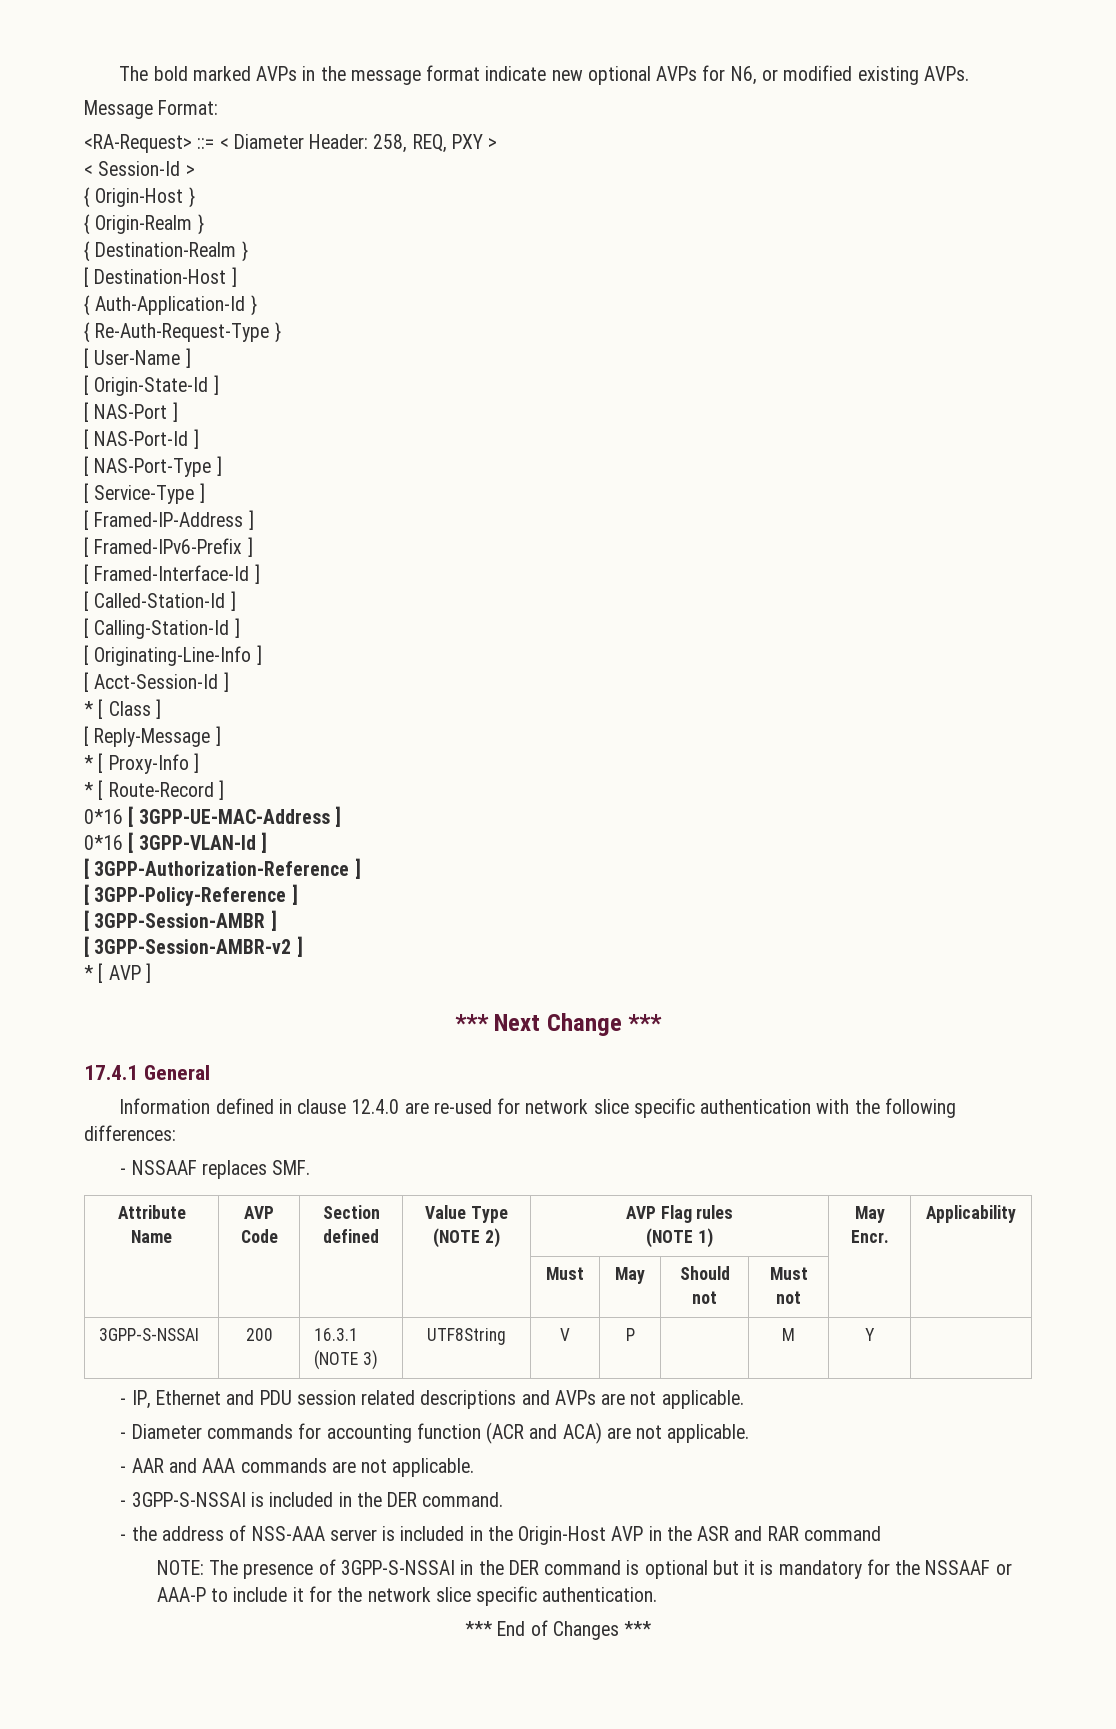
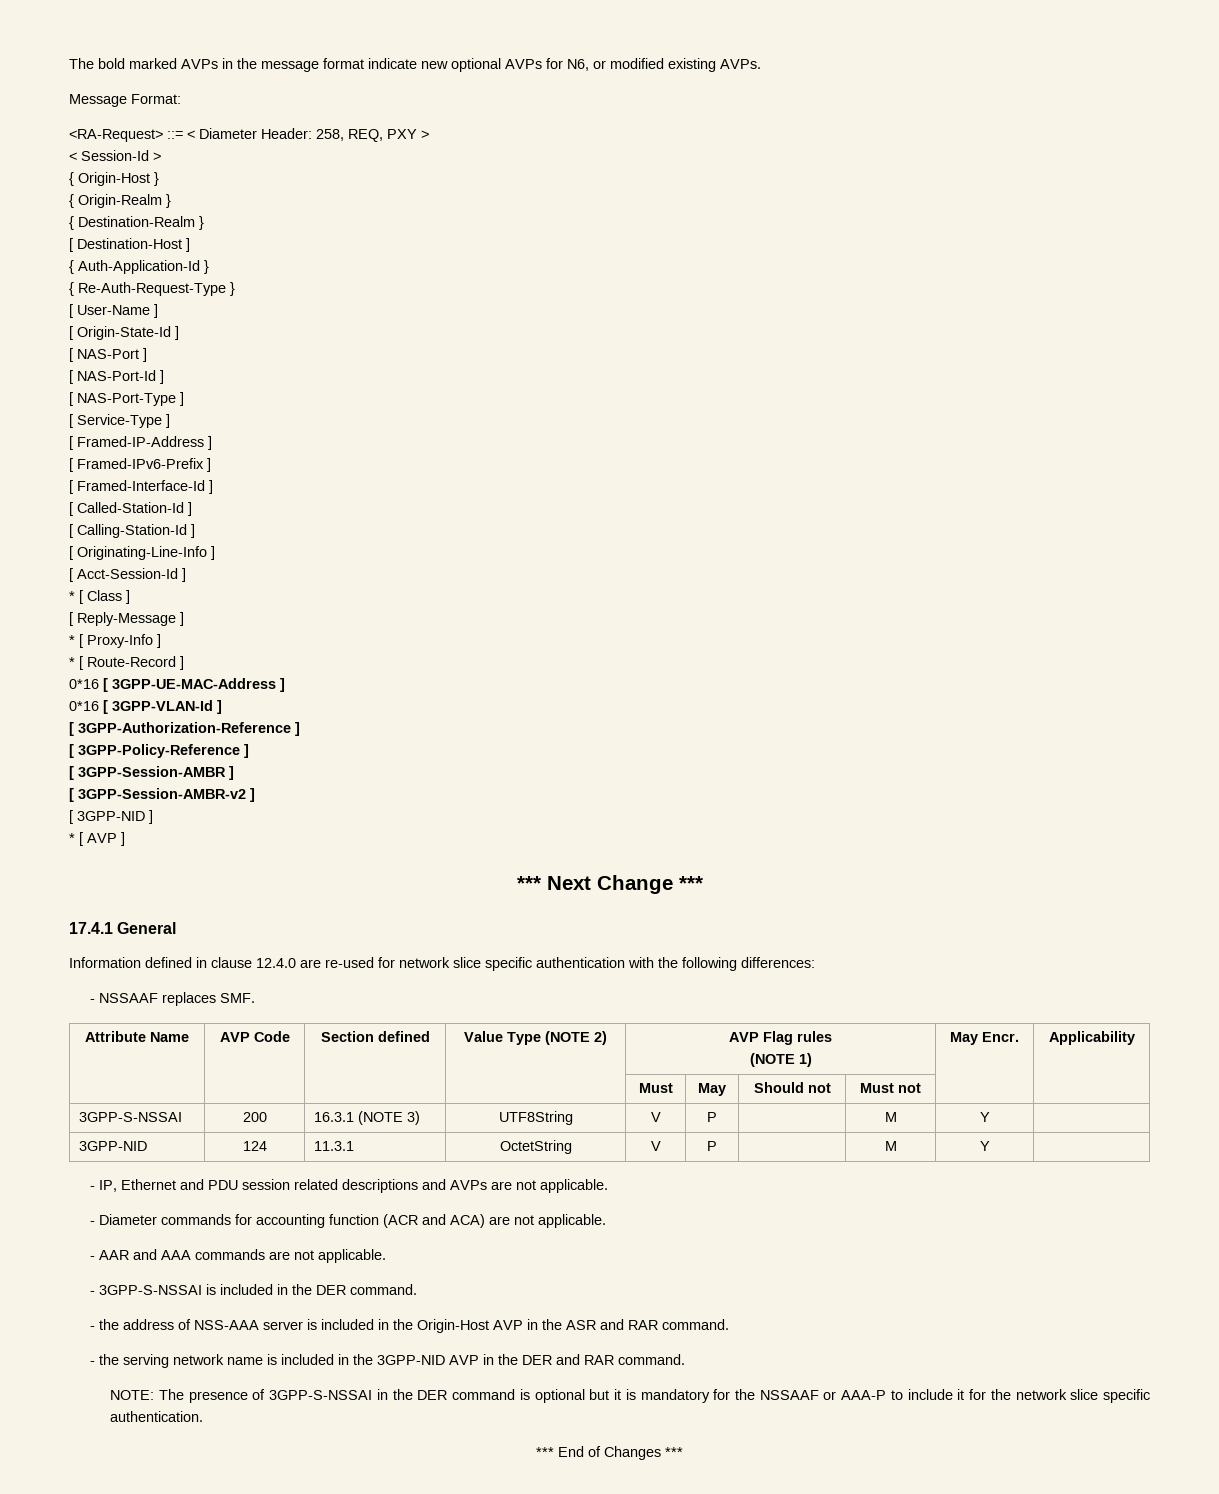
(303, 946) none -> [69,810,153,824] // [ 3GPP-NID ]
(875, 1334) none -> [79,1141,148,1151] [242,1141,267,1151] [314,1141,355,1151] [499,1140,572,1154] [650,1141,661,1151] [707,1141,717,1151] [884,1141,897,1151] [979,1141,990,1151] // 3GPP-NID | 124 | 11.3.1 | OctetString | V | P | | M | Y |
[803,1526,881,1541] command -> [661,1319,729,1330] [89,1354,685,1368] command. // - the serving network name is included in the 3GPP-NID AVP in the DER and RAR command.

